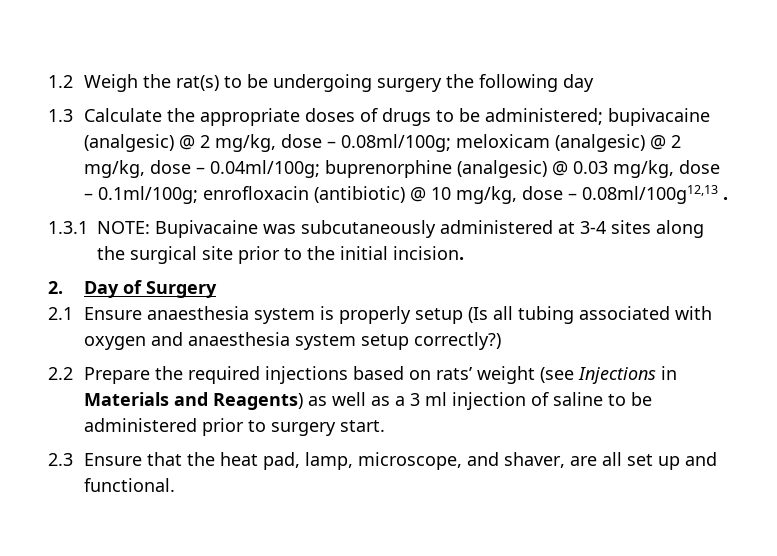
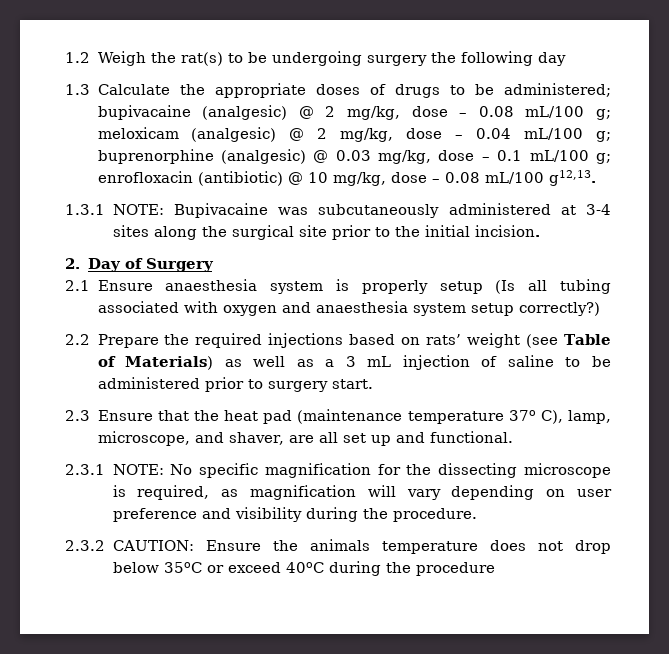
[340,134,451,152] 0.08ml/100g; -> [478,106,611,120] 0.08 mL/100 g;
[209,160,320,178] 0.04ml/100g; -> [476,128,612,142] 0.04 mL/100 g;
[97,186,198,204] 0.1ml/100g; -> [497,150,612,164] 0.1 mL/100 g;
[581,185,728,204] 0.08ml/100g12,13 . -> [444,170,596,186] 0.08 mL/100 g12,13.
[577,366,677,384] [83,392,303,410] Injections in Materials and Reagents) -> [564,334,612,345] [97,356,214,370] Table of Materials)
[424,392,447,406] ml -> [367,356,392,367] mL
[262,452,300,470] pad, -> [263,409,563,424] pad (maintenance temperature 37o C),
(175, 485) none -> [65,463,611,478] [112,485,612,500] [112,507,477,522] [65,539,611,554] [112,561,495,576] // 2.3.1 NOTE: No specific magnification for the dissecting microscope is required, as magnification will vary depending on user preference and visibility during the procedure. // 2.3.2 CAUTION: Ensure the animals temperature does not drop below 35oC or exceed 40oC during the procedure

